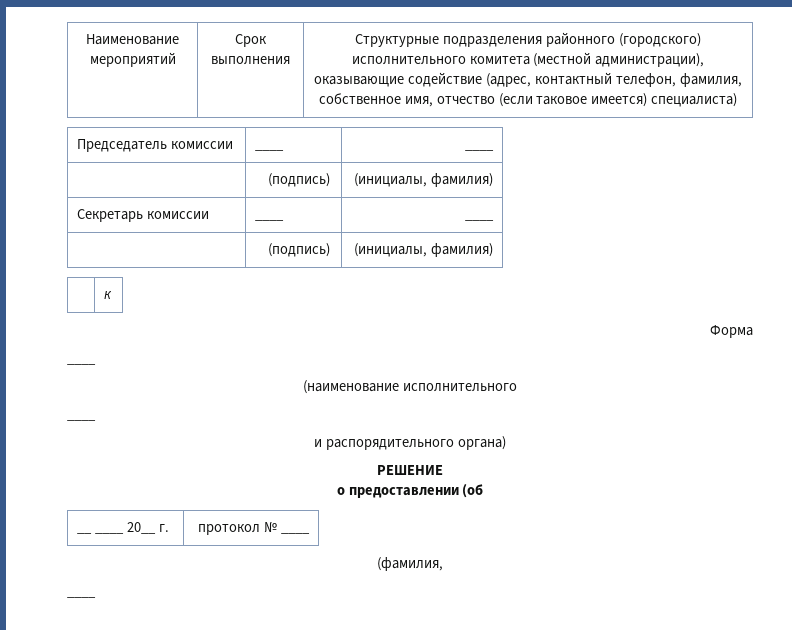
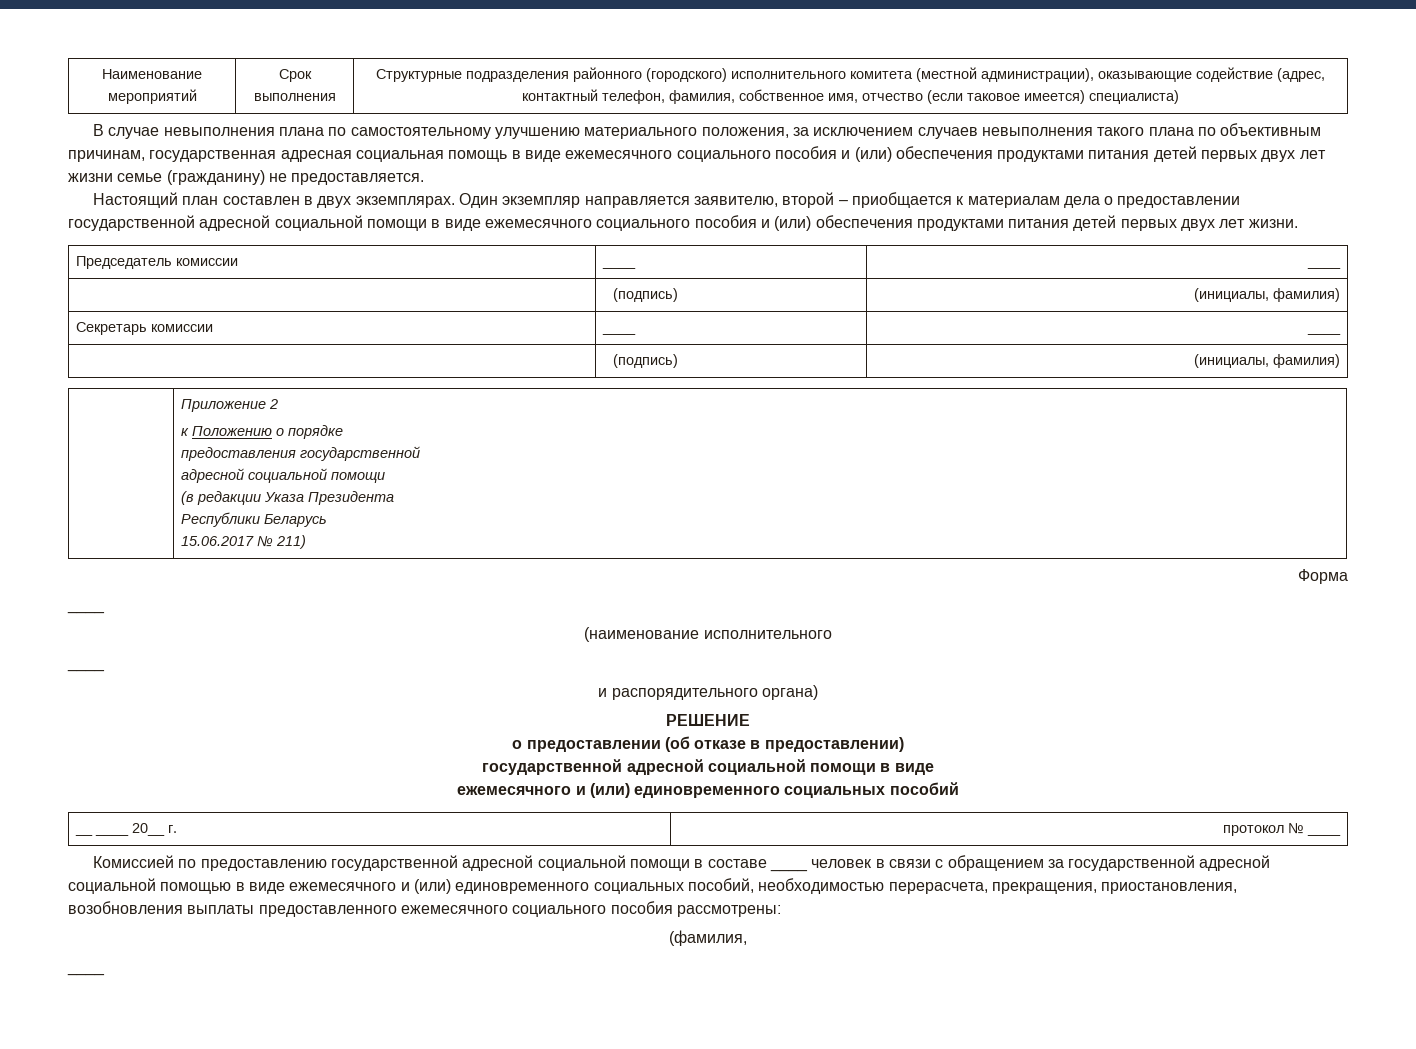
(738, 100) none -> [93,123,1322,139] [68,146,1326,162] [68,170,425,185] [93,192,1241,208] [68,215,1298,231] // В случае невыполнения плана по самостоятельному улучшению материального положения, за исключением случаев невыполнения такого плана по объективным причинам, государственная адресная социальная помощь в виде ежемесячного социального пособия и (или) обеспечения продуктами питания детей первых двух лет жизни семье (гражданину) не предоставляется. // Настоящий план составлен в двух экземплярах. Один экземпляр направляется заявителю, второй – приобщается к материалам дела о предоставлении государственной адресной социальной помощи в виде ежемесячного социального пособия и (или) обеспечения продуктами питания детей первых двух лет жизни.
[104,291,113,299] к -> [180,399,278,412] [180,425,343,439] [180,446,420,461] [180,468,385,483] [180,491,394,505] [180,512,327,527] [180,535,306,549] Приложение 2 // к Положению о порядке // предоставления государственной // адресной социальной помощи // (в редакции Указа Президента // Республики Беларусь // 15.06.2017 № 211)
(484, 491) none -> [694,737,904,752] [482,759,934,775] [457,782,959,798] отказе в предоставлении) // государственной адресной социальной помощи в виде // ежемесячного и (или) единовременного социальных пособий
(310, 533) none -> [93,855,767,871] [769,868,808,872] [811,855,1271,871] [68,878,1238,894] [68,901,781,917] // Комиссией по предоставлению государственной адресной социальной помощи в составе ____ человек в связи с обращением за государственной адресной социальной помощью в виде ежемесячного и (или) единовременного социальных пособий, необходимостью перерасчета, прекращения, приостановления, возобновления выплаты предоставленного ежемесячного социального пособия рассмотрены:

